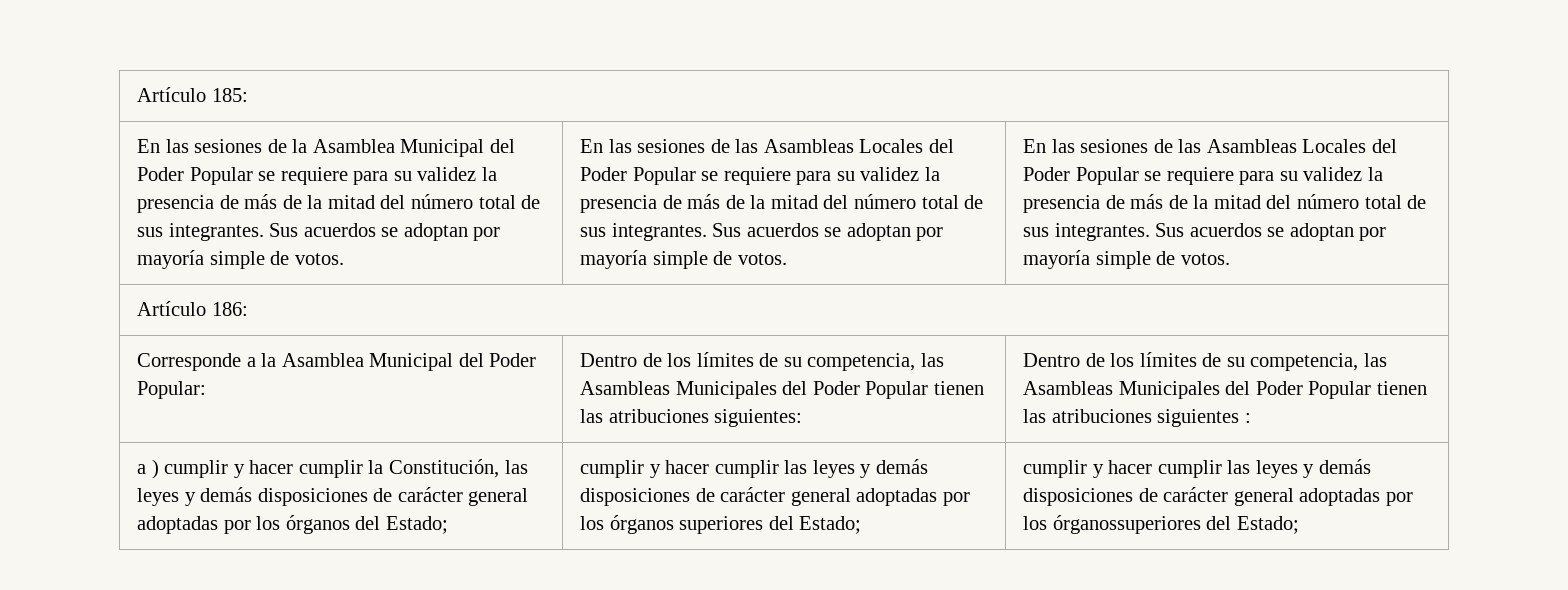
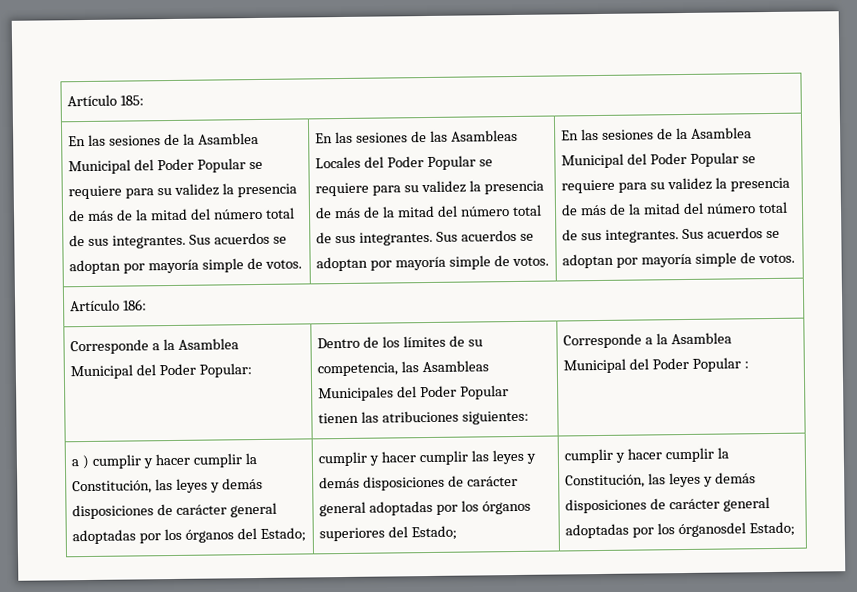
[1178,139,1367,153] las Asambleas Locales -> [675,127,752,140] [561,153,625,169] la Asamblea Municipal
[1023,352,1387,371] [1023,381,1427,399] [1023,409,1240,427] Dentro de los límites de su competencia, las Asambleas Municipales del Poder Popular tienen las atribuciones siguientes -> [563,332,733,349] [563,357,742,374] Corresponde a la Asamblea Municipal del Poder Popular
(1222, 469) none -> [716,447,729,459] [565,474,646,489] la Constitución,
[1052,515,1232,534] órganossuperiores del -> [678,522,747,538] órganosdel

